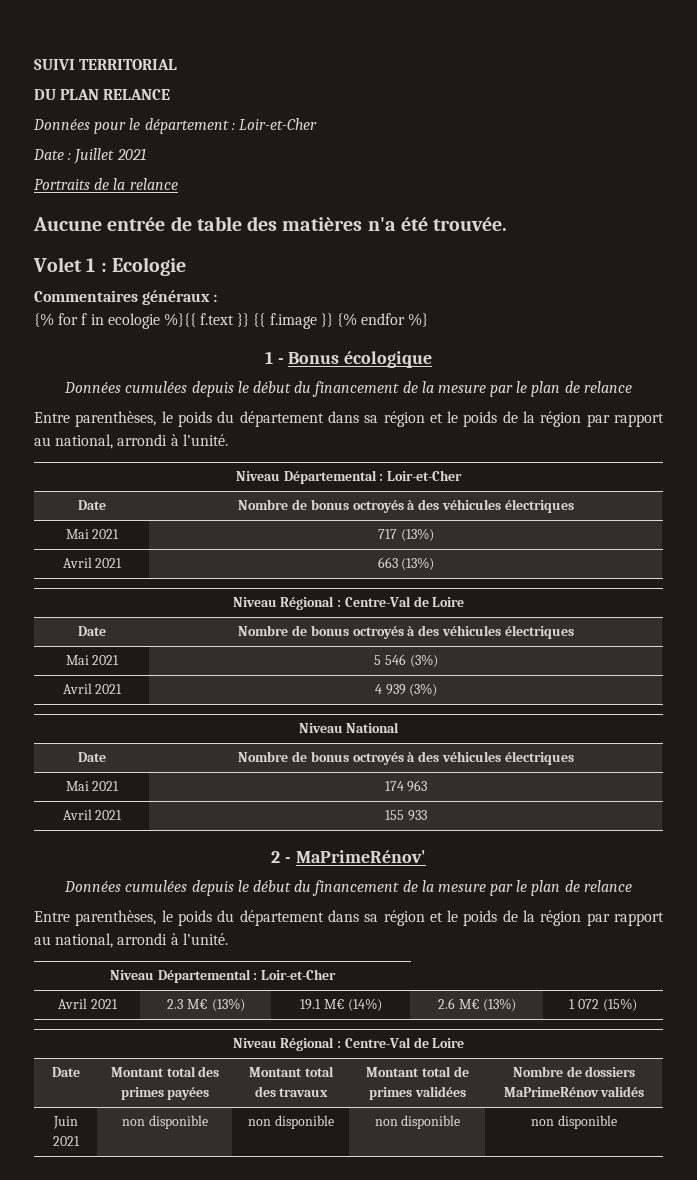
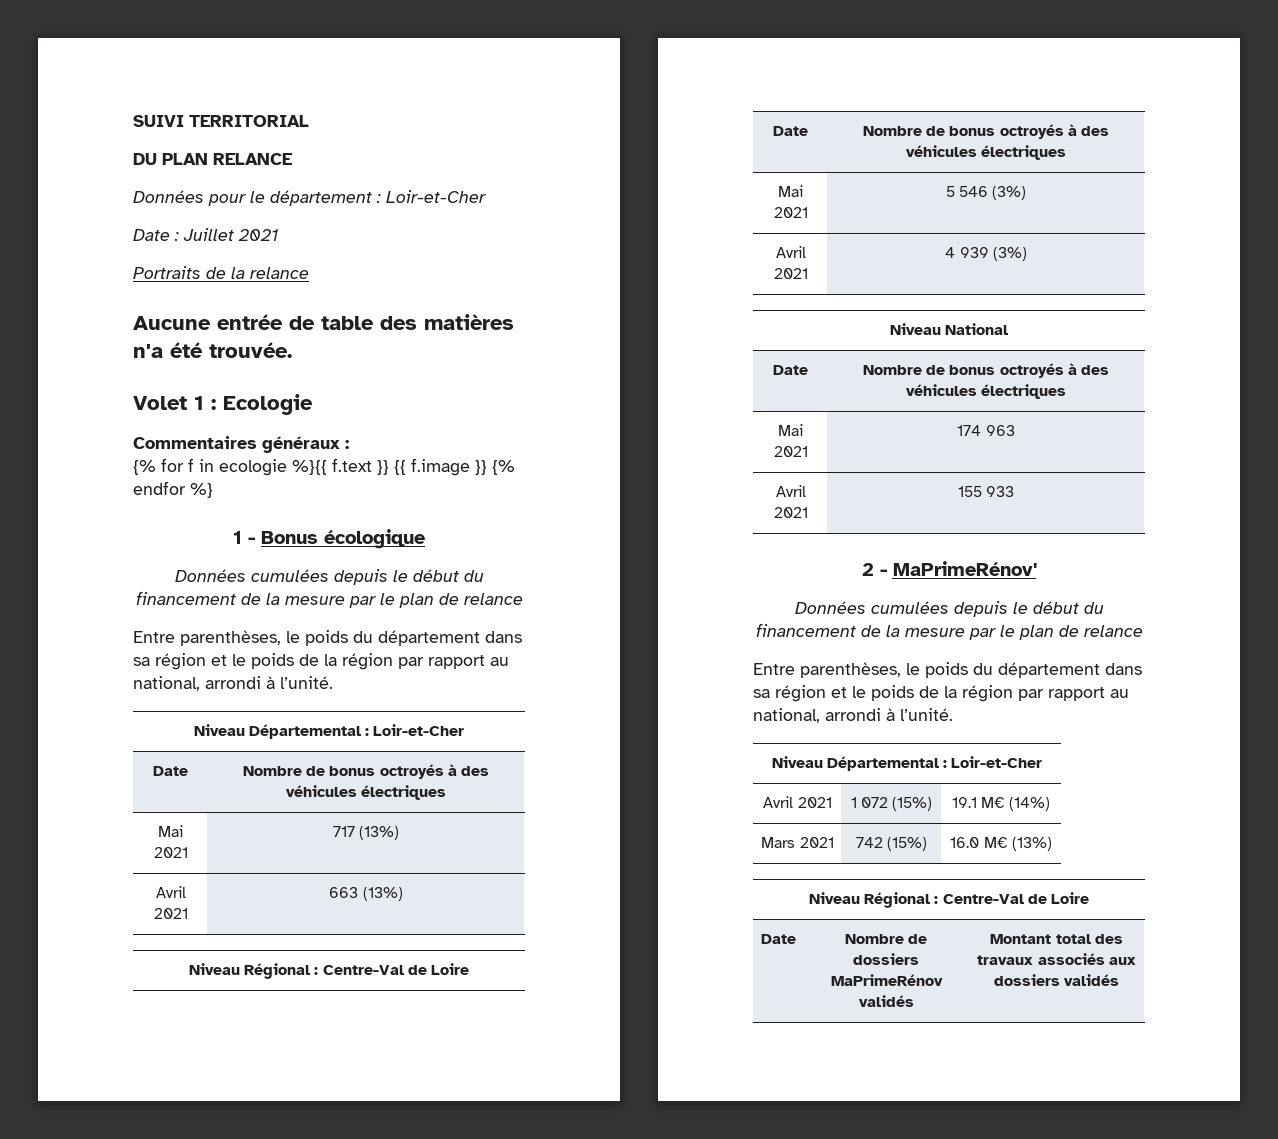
[167,998,245,1012] 2.3 M€ (13%) -> [850,797,933,811] 1 072 (15%)
[437,998,517,1012] [569,998,637,1012] [232,1037,465,1051] [52,1067,80,1077] [110,1066,220,1077] [120,1087,210,1100] | 2.6 M€ (13%) | 1 072 (15%) // Niveau Régional : Centre-Val de Loire // Date | Montant total des primes payées -> [761,837,834,848] [855,837,928,851] [950,837,1052,851] [808,892,1090,908] [761,934,796,944] [844,934,928,944] [853,953,919,965] [830,974,943,986] [858,995,914,1007] // Mars 2021 | 742 (15%) | 16.0 M€ (13%) // Niveau Régional : Centre-Val de Loire // Date | Nombre de dossiers MaPrimeRénov validés
[366,1066,469,1077] [369,1086,466,1100] [512,1066,636,1077] [503,1086,645,1097] [53,1116,78,1129] [53,1136,80,1146] [122,1115,208,1129] [248,1115,334,1129] [374,1115,461,1129] [531,1115,617,1129] | Montant total de primes validées | Nombre de dossiers MaPrimeRénov validés // Juin 2021 | non disponible | non disponible | non disponible | non disponible -> [1037,953,1136,965] [993,974,1120,986] associés aux dossiers validés

